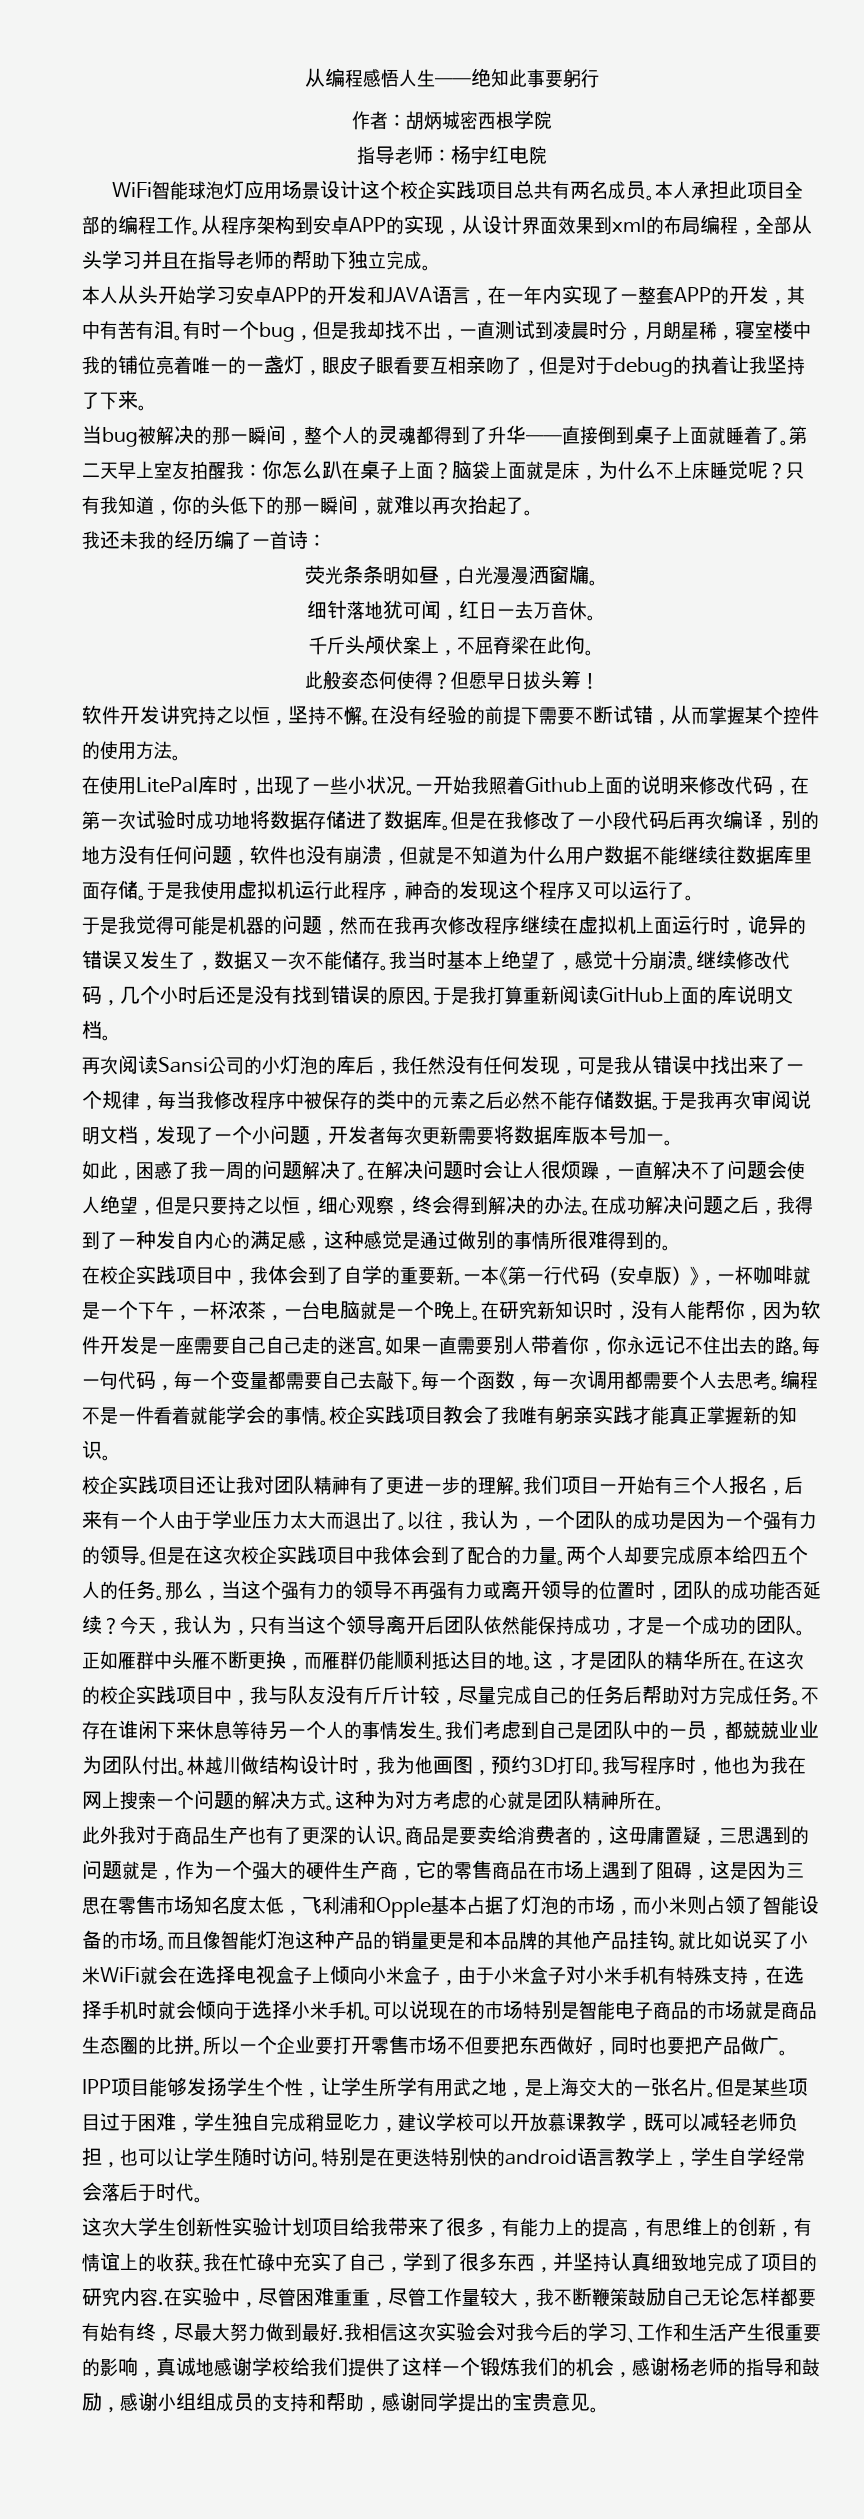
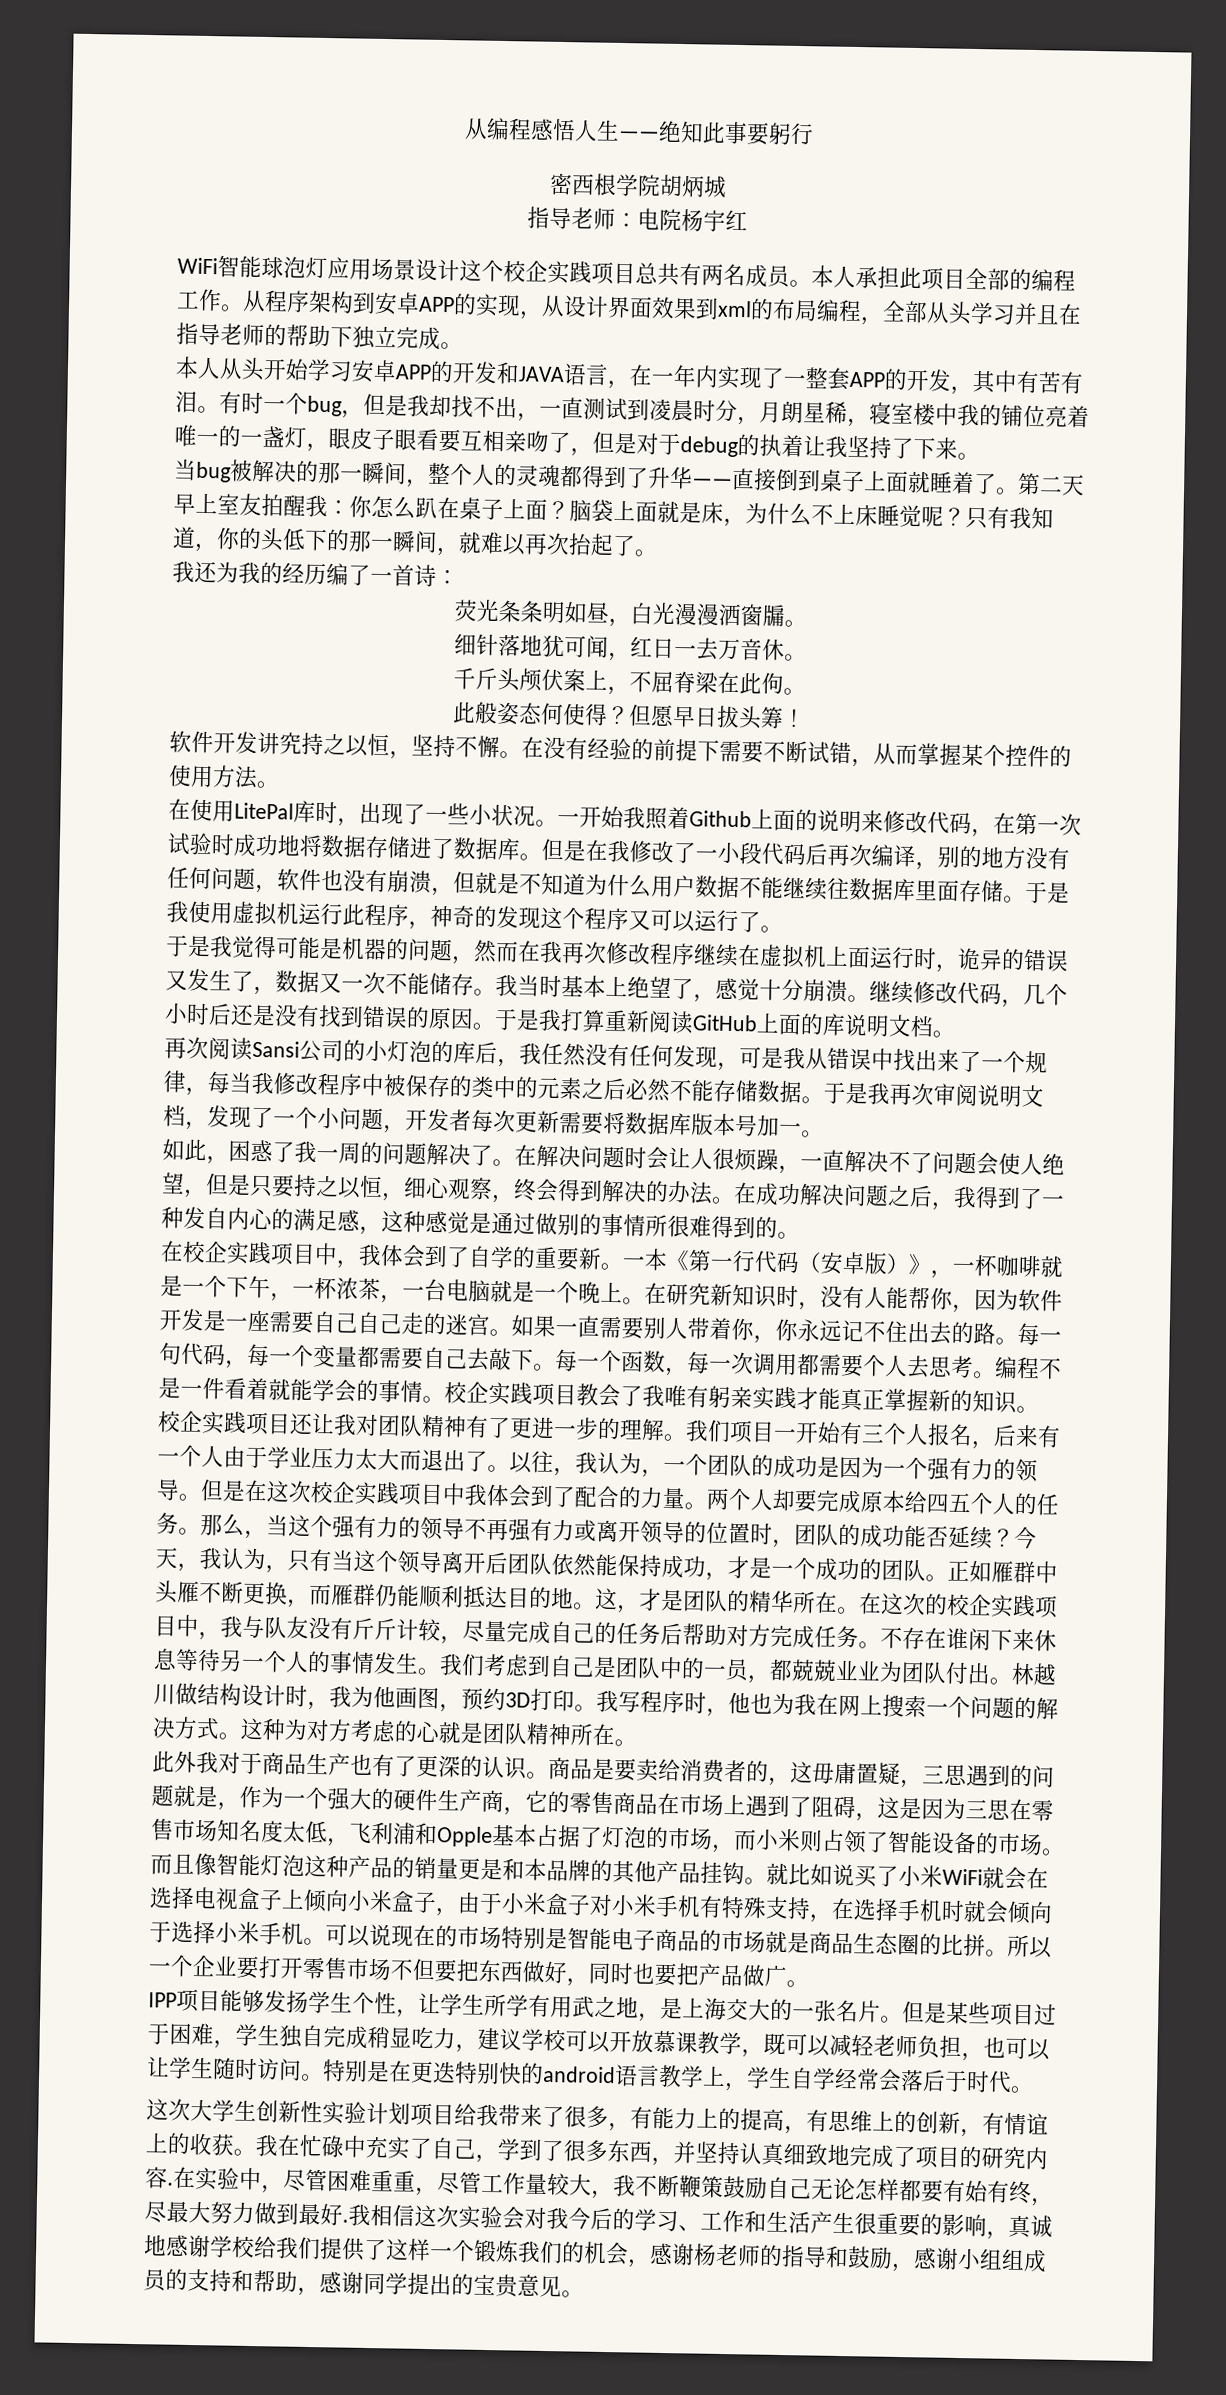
[351,111,460,130] 作者：胡炳城 -> (814, 134) none
(552, 120) none -> [659,174,727,198] 胡炳城
(451, 155) none -> [637,208,682,232] 电院
[508,145,547,165] 电院 -> (748, 220) none
[120,531,138,550] 未 -> [216,561,239,583] 为

